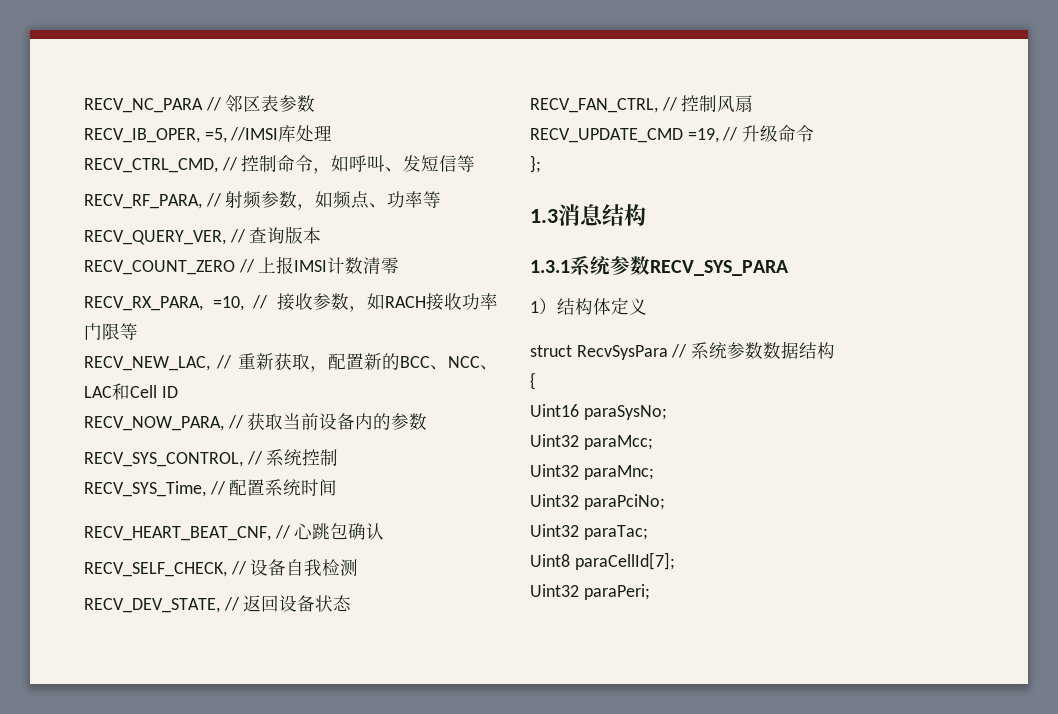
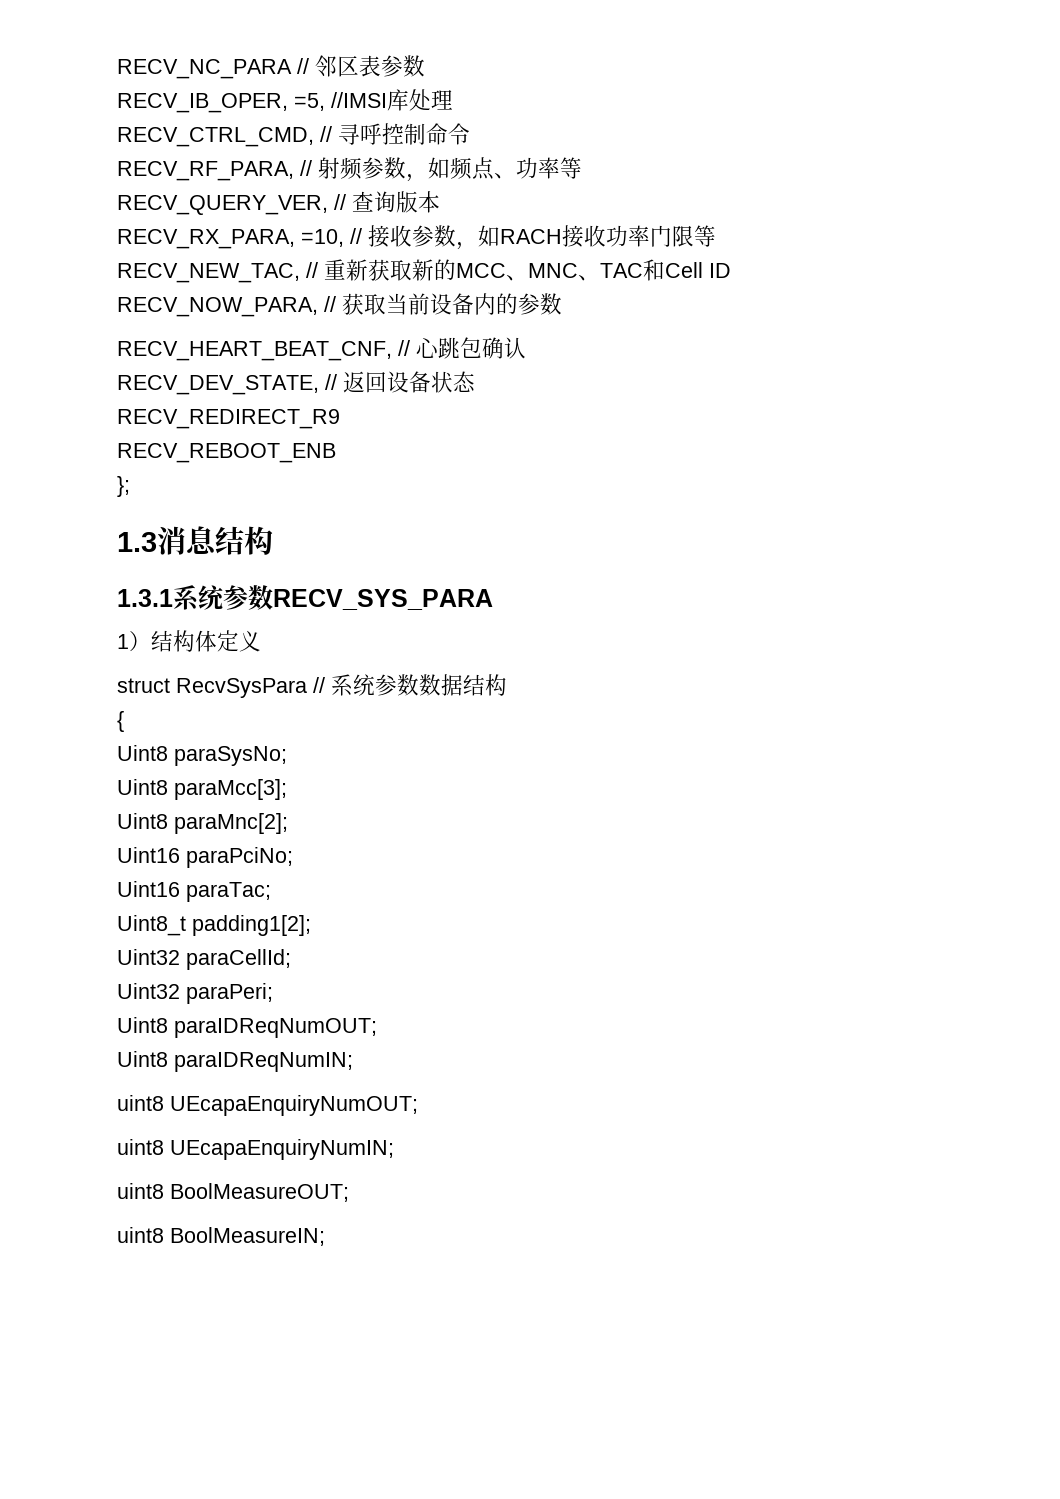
(238, 164) none -> [338,123,382,145] 寻呼
[313,155,476,174] ，如呼叫、发短信等 -> (470, 134) none
[84,256,400,275] // RECV_COUNT_ZERO // 上报IMSI计数清零 -> (440, 202) none
[84,356,210,371] RECV_NEW_LAC, -> [117,263,300,283] RECV_NEW_TAC,
[310,353,498,372] [84,386,112,398] ，配置新的BCC、NCC、LAC -> [412,259,643,281] 新的MCC、MNC、TAC
[84,449,339,467] [84,479,338,497] // RECV_SYS_CONTROL, // 系统控制 // RECV_SYS_Time, // 配置系统时间 -> (562, 304) none
[84,559,359,577] // RECV_SELF_CHECK, // 设备自我检测 -> (526, 348) none
[530,95,754,113] [530,125,815,143] RECV_FAN_CTRL, // 控制风扇 // RECV_UPDATE_CMD =19, // 升级命令 -> [117,409,340,429] [117,443,336,463] RECV_REDIRECT_R9 // RECV_REBOOT_ENB
[530,404,579,417] Uint16 -> [117,745,168,761] Uint8
[530,434,653,450] [530,464,654,480] [530,494,665,510] [530,524,648,540] [530,552,675,570] [530,584,650,600] Uint32 paraMcc; // Uint32 paraMnc; // Uint32 paraPciNo; // Uint32 paraTac; // Uint8 paraCellId[7]; // Uint32 paraPeri; -> [117,779,287,800] [117,813,288,834] [117,847,293,868] [117,881,271,902] [117,915,311,936] [117,949,291,970] [117,983,273,1004] [117,1017,377,1038] [117,1051,353,1072] [117,1095,418,1116] [117,1139,394,1160] [117,1183,349,1202] [117,1227,325,1246] Uint8 paraMcc[3]; // Uint8 paraMnc[2]; // Uint16 paraPciNo; // Uint16 paraTac; // Uint8_t padding1[2]; // Uint32 paraCellId; // Uint32 paraPeri; // Uint8 paraIDReqNumOUT; // Uint8 paraIDReqNumIN; // uint8 UEcapaEnquiryNumOUT; // uint8 UEcapaEnquiryNumIN; // uint8 BoolMeasureOUT; // uint8 BoolMeasureIN;

